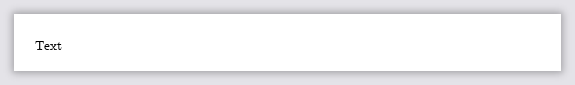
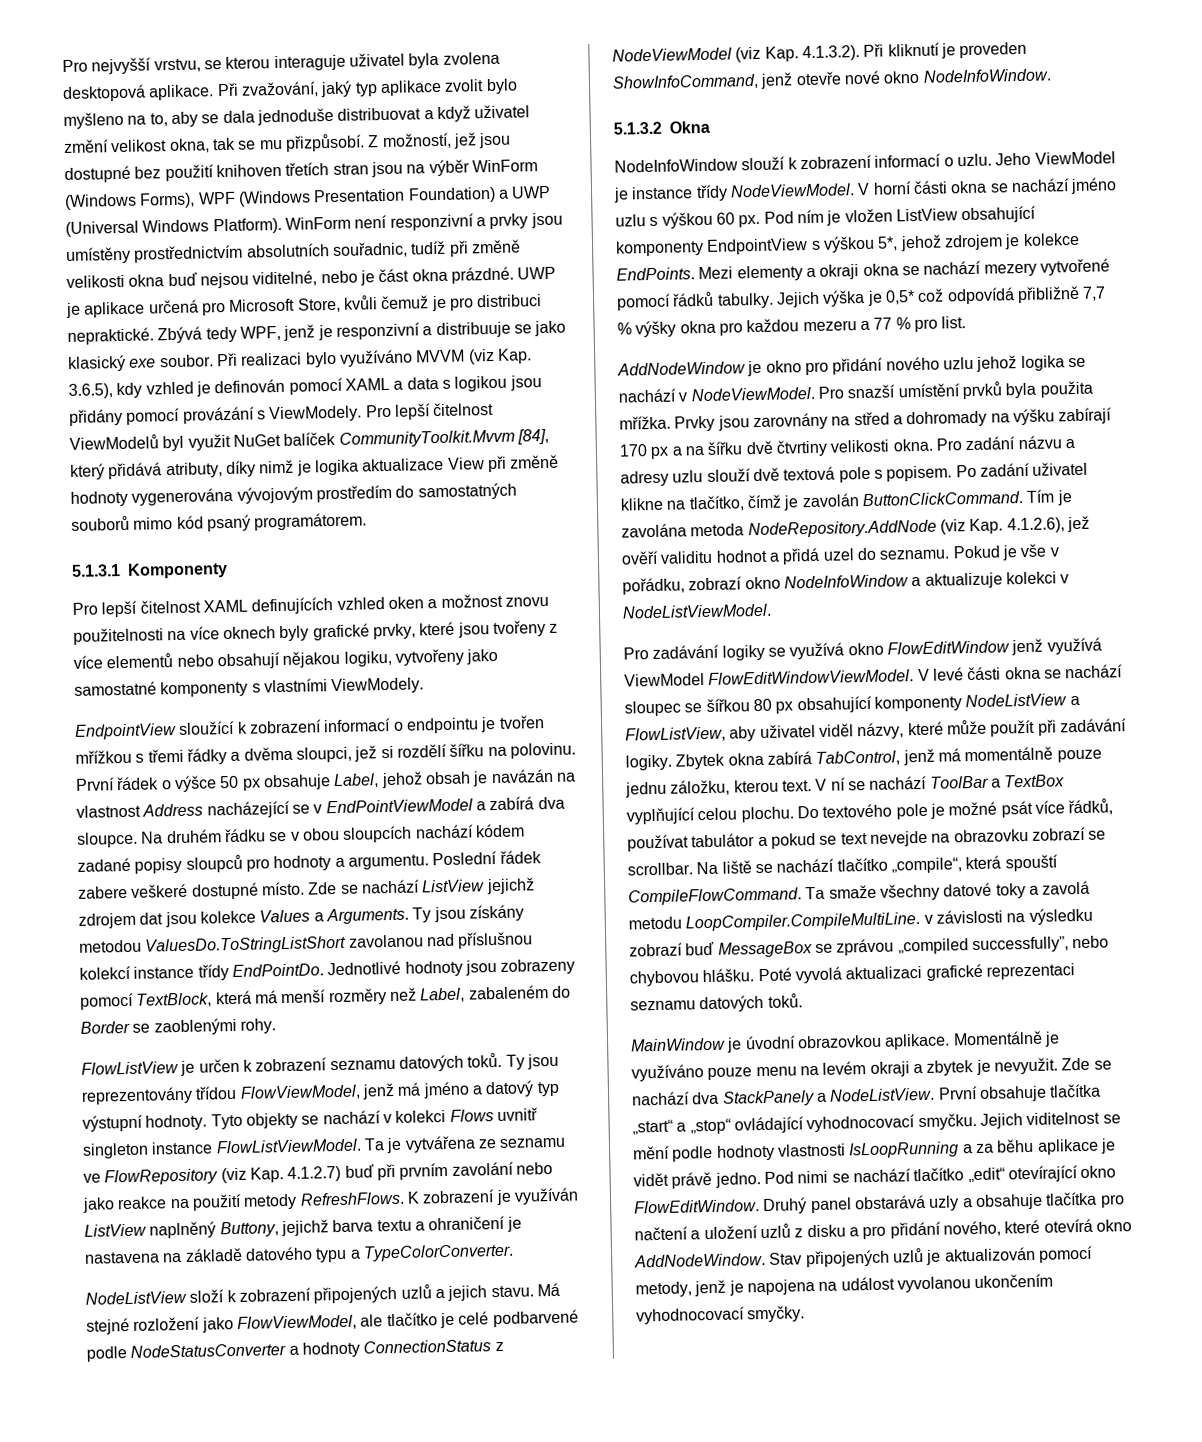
[35,41,62,50] Text -> [62,51,500,75] [62,78,518,103] [63,104,531,130] [63,132,512,154] [64,159,538,184] [64,185,552,211] [65,212,563,238] [65,239,521,264] [66,266,557,289] [66,294,543,319] [67,320,567,345] [68,348,532,372] [68,375,542,399] [69,401,495,426] [69,428,549,452] [70,454,560,480] [70,482,517,507] [71,512,368,532] [71,562,228,579] [72,593,549,618] [73,620,559,645] [73,648,499,670] [74,677,425,698] [74,715,545,740] [75,742,576,765] [75,768,576,793] [76,796,565,819] [77,823,525,848] [77,850,542,874] [78,877,535,900] [78,904,524,929] [79,931,534,955] [79,958,576,981] [80,985,571,1010] [80,1017,276,1036] [81,1052,559,1076] [81,1080,560,1105] [82,1107,538,1132] [82,1135,567,1159] [83,1161,553,1186] [82,1187,579,1213] [84,1215,522,1239] [84,1243,514,1264] [85,1282,560,1305] [86,1309,579,1335] [86,1339,504,1362] [612,41,1028,63] [612,68,1052,91] [613,120,710,135] [614,151,1116,173] [613,177,1118,203] [615,205,1037,229] [615,232,1080,257] [616,258,1110,282] [616,285,1107,311] [617,316,967,338] [617,355,1086,377] [618,380,1093,403] [619,407,1113,432] [619,435,1075,460] [620,461,1089,487] [620,489,1073,512] [621,515,1090,539] [621,543,1059,565] [622,571,1070,595] [622,603,772,619] [623,637,1102,661] [624,664,1124,687] [624,693,1080,717] [625,718,1127,743] [625,746,1102,771] [625,774,1066,798] [626,798,1114,825] [627,826,1107,852] [627,854,1058,876] [628,880,1091,906] [628,907,1093,932] [629,935,1110,958] [629,963,1075,987] [630,993,803,1013] [631,1030,1060,1053] [631,1057,1112,1082] [632,1083,1102,1107] [632,1111,1121,1135] [633,1138,1116,1162] [633,1165,1117,1189] [634,1191,1125,1215] [634,1218,1132,1241] [634,1245,1093,1268] [635,1273,1054,1298] [636,1305,806,1325] Pro nejvyšší vrstvu, se kterou interaguje uživatel byla zvolena desktopová aplikace. Při zvažování, jaký typ aplikace zvolit bylo myšleno na to, aby se dala jednoduše distribuovat a když uživatel změní velikost okna, tak se mu přizpůsobí. Z možností, jež jsou dostupné bez použití knihoven třetích stran jsou na výběr WinForm (Windows Forms), WPF (Windows Presentation Foundation) a UWP (Universal Windows Platform). WinForm není responzivní a prvky jsou umístěny prostřednictvím absolutních souřadnic, tudíž při změně velikosti okna buď nejsou viditelné, nebo je část okna prázdné. UWP je aplikace určená pro Microsoft Store, kvůli čemuž je pro distribuci nepraktické. Zbývá tedy WPF, jenž je responzivní a distribuuje se jako klasický exe soubor. Při realizaci bylo využíváno MVVM (viz Kap. 3.6.5), kdy vzhled je definován pomocí XAML a data s logikou jsou přidány pomocí provázání s ViewModely. Pro lepší čitelnost ViewModelů byl využit NuGet balíček CommunityToolkit.Mvvm [84], který přidává atributy, díky nimž je logika aktualizace View při změně hodnoty vygenerována vývojovým prostředím do samostatných souborů mimo kód psaný programátorem. // 5.1.3.1 Komponenty // Pro lepší čitelnost XAML definujících vzhled oken a možnost znovu použitelnosti na více oknech byly grafické prvky, které jsou tvořeny z více elementů nebo obsahují nějakou logiku, vytvořeny jako samostatné komponenty s vlastními ViewModely. // EndpointView sloužící k zobrazení informací o endpointu je tvořen mřížkou s třemi řádky a dvěma sloupci, jež si rozdělí šířku na polovinu. První řádek o výšce 50 px obsahuje Label, jehož obsah je navázán na vlastnost Address nacházející se v EndPointViewModel a zabírá dva sloupce. Na druhém řádku se v obou sloupcích nachází kódem zadané popisy sloupců pro hodnoty a argumentu. Poslední řádek zabere veškeré dostupné místo. Zde se nachází ListView jejichž zdrojem dat jsou kolekce Values a Arguments. Ty jsou získány metodou ValuesDo.ToStringListShort zavolanou nad příslušnou kolekcí instance třídy EndPointDo. Jednotlivé hodnoty jsou zobrazeny pomocí TextBlock, která má menší rozměry než Label, zabaleném do Border se zaoblenými rohy. // FlowListView je určen k zobrazení seznamu datových toků. Ty jsou reprezentovány třídou FlowViewModel, jenž má jméno a datový typ výstupní hodnoty. Tyto objekty se nachází v kolekci Flows uvnitř singleton instance FlowListViewModel. Ta je vytvářena ze seznamu ve FlowRepository (viz Kap. 4.1.2.7) buď při prvním zavolání nebo jako reakce na použití metody RefreshFlows. K zobrazení je využíván ListView naplněný Buttony, jejichž barva textu a ohraničení je nastavena na základě datového typu a TypeColorConverter. // NodeListView složí k zobrazení připojených uzlů a jejich stavu. Má stejné rozložení jako FlowViewModel, ale tlačítko je celé podbarvené podle NodeStatusConverter a hodnoty ConnectionStatus z NodeViewModel (viz Kap. 4.1.3.2). Při kliknutí je proveden ShowInfoCommand, jenž otevře nové okno NodeInfoWindow. // 5.1.3.2 Okna // NodeInfoWindow slouží k zobrazení informací o uzlu. Jeho ViewModel je instance třídy NodeViewModel. V horní části okna se nachází jméno uzlu s výškou 60 px. Pod ním je vložen ListView obsahující komponenty EndpointView s výškou 5*, jehož zdrojem je kolekce EndPoints. Mezi elementy a okraji okna se nachází mezery vytvořené pomocí řádků tabulky. Jejich výška je 0,5* což odpovídá přibližně 7,7 % výšky okna pro každou mezeru a 77 % pro list. // AddNodeWindow je okno pro přidání nového uzlu jehož logika se nachází v NodeViewModel. Pro snazší umístění prvků byla použita mřížka. Prvky jsou zarovnány na střed a dohromady na výšku zabírají 170 px a na šířku dvě čtvrtiny velikosti okna. Pro zadání názvu a adresy uzlu slouží dvě textová pole s popisem. Po zadání uživatel klikne na tlačítko, čímž je zavolán ButtonClickCommand. Tím je zavolána metoda NodeRepository.AddNode (viz Kap. 4.1.2.6), jež ověří validitu hodnot a přidá uzel do seznamu. Pokud je vše v pořádku, zobrazí okno NodeInfoWindow a aktualizuje kolekci v NodeListViewModel. // Pro zadávání logiky se využívá okno FlowEditWindow jenž využívá ViewModel FlowEditWindowViewModel. V levé části okna se nachází sloupec se šířkou 80 px obsahující komponenty NodeListView a FlowListView, aby uživatel viděl názvy, které může použít při zadávání logiky. Zbytek okna zabírá TabControl, jenž má momentálně pouze jednu záložku, kterou text. V ní se nachází ToolBar a TextBox vyplňující celou plochu. Do textového pole je možné psát více řádků, používat tabulátor a pokud se text nevejde na obrazovku zobrazí se scrollbar. Na liště se nachází tlačítko „compile“, která spouští CompileFlowCommand. Ta smaže všechny datové toky a zavolá metodu LoopCompiler.CompileMultiLine. v závislosti na výsledku zobrazí buď MessageBox se zprávou „compiled successfully”, nebo chybovou hlášku. Poté vyvolá aktualizaci grafické reprezentaci seznamu datových toků. // MainWindow je úvodní obrazovkou aplikace. Momentálně je využíváno pouze menu na levém okraji a zbytek je nevyužit. Zde se nachází dva StackPanely a NodeListView. První obsahuje tlačítka „start“ a „stop“ ovládající vyhodnocovací smyčku. Jejich viditelnost se mění podle hodnoty vlastnosti IsLoopRunning a za běhu aplikace je vidět právě jedno. Pod nimi se nachází tlačítko „edit“ otevírající okno FlowEditWindow. Druhý panel obstarává uzly a obsahuje tlačítka pro načtení a uložení uzlů z disku a pro přidání nového, které otevírá okno AddNodeWindow. Stav připojených uzlů je aktualizován pomocí metody, jenž je napojena na událost vyvolanou ukončením vyhodnocovací smyčky.

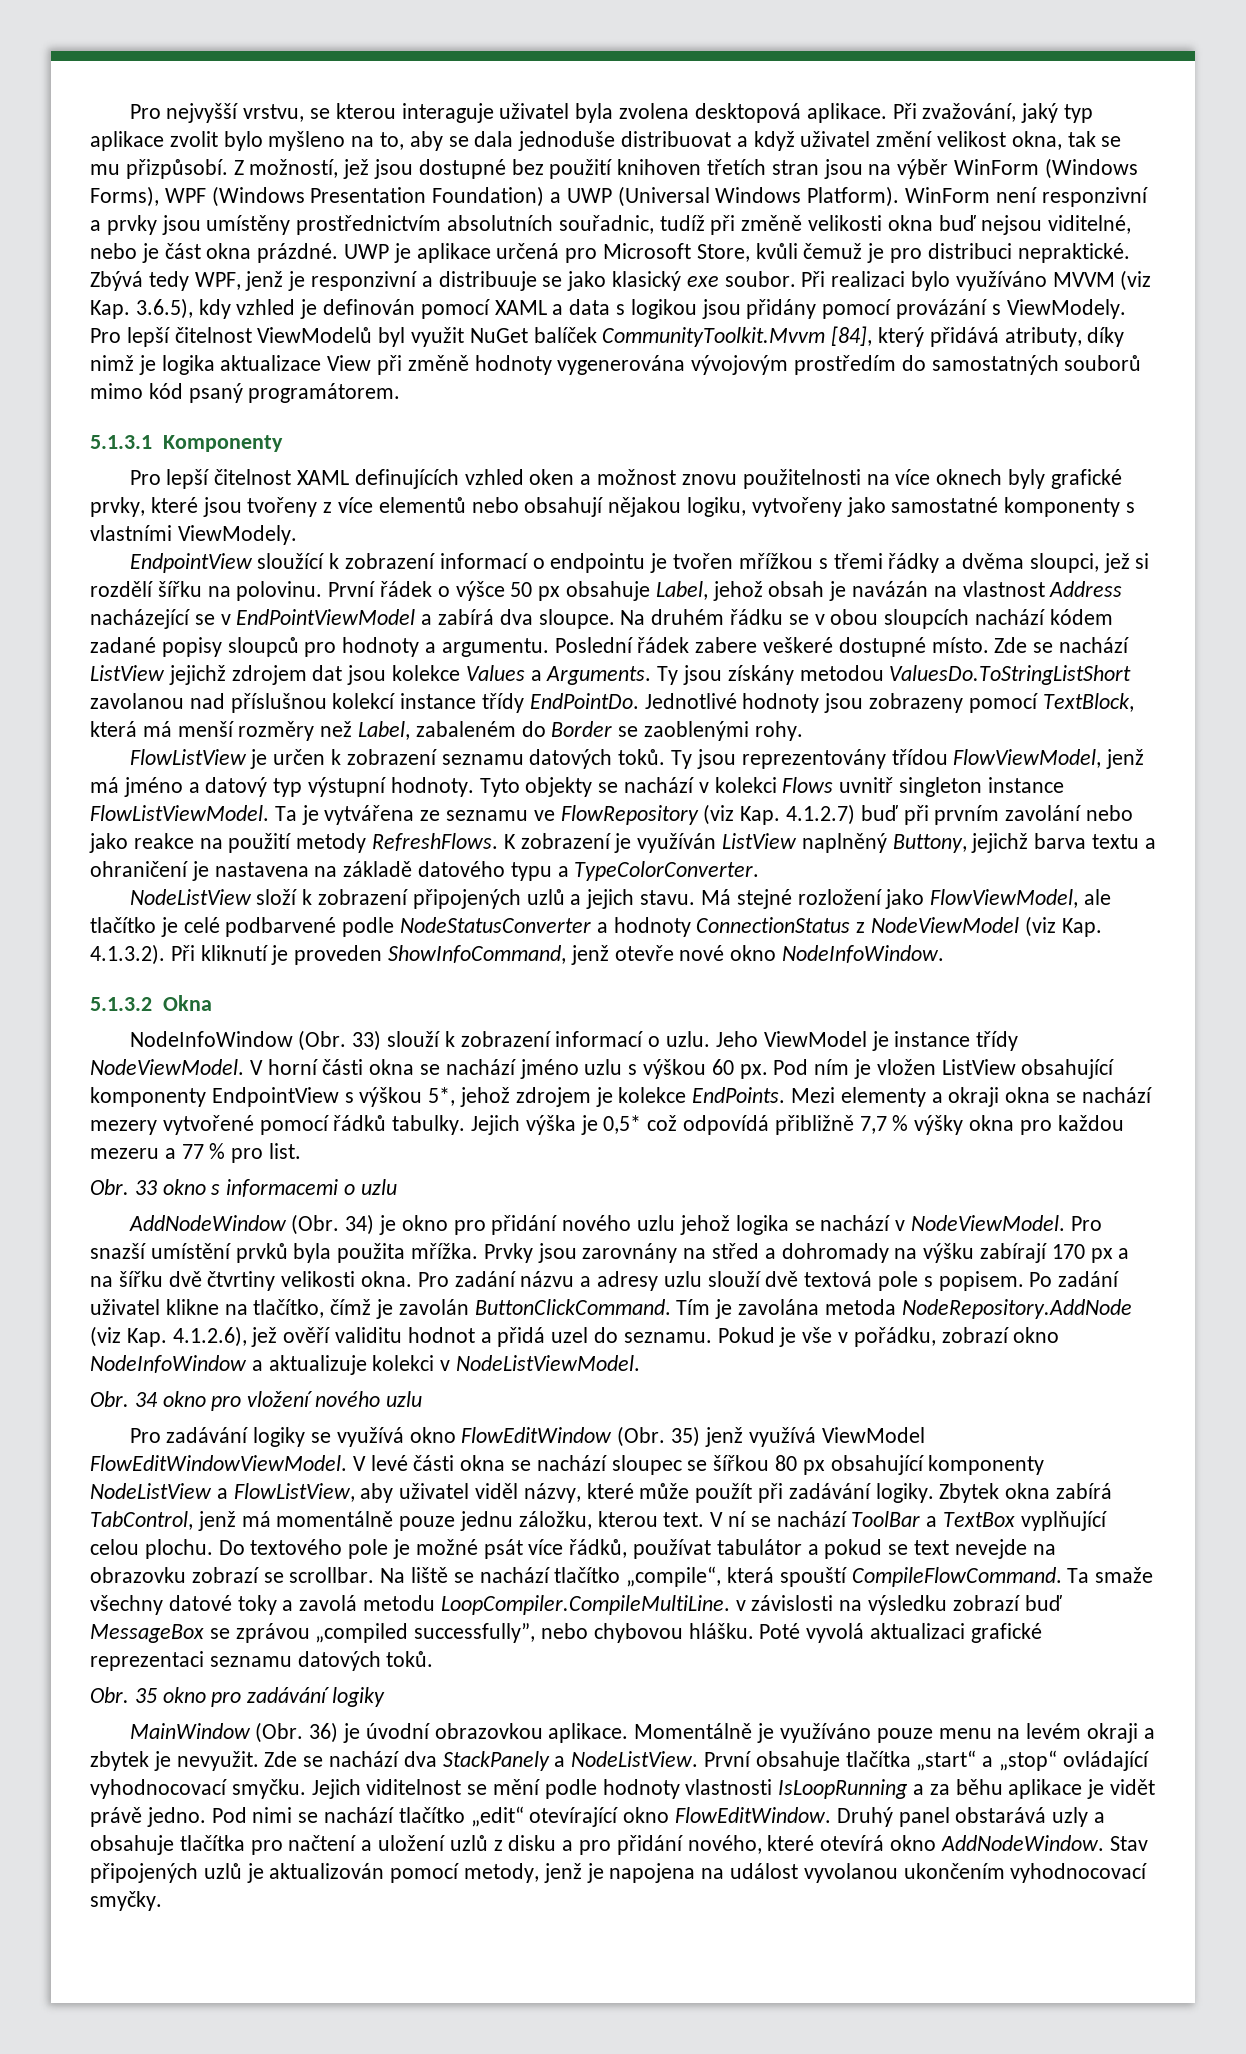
(738, 165) none -> [298,1030,382,1051] (Obr. 33)
(967, 322) none -> [90,1179,397,1197] // Obr. 33 okno s informacemi o uzlu
(746, 368) none -> [291,1214,375,1235] (Obr. 34)
(772, 611) none -> [90,1391,422,1411] // Obr. 34 okno pro vložení nového uzlu
(1010, 647) none -> [617,1426,701,1447] (Obr. 35)
(803, 1000) none -> [90,1687,386,1707] // Obr. 35 okno pro zadávání logiky
(726, 1044) none -> [255,1722,339,1743] (Obr. 36)

